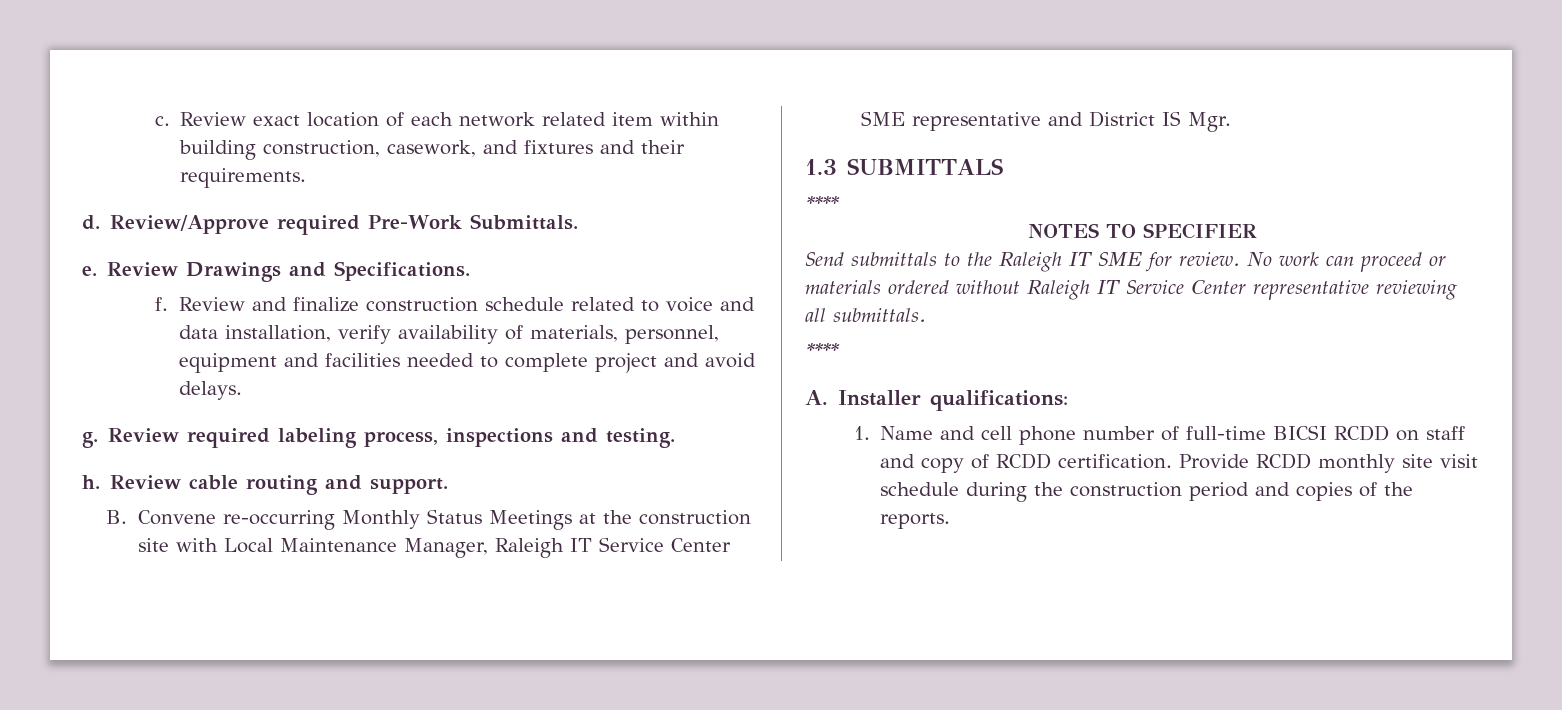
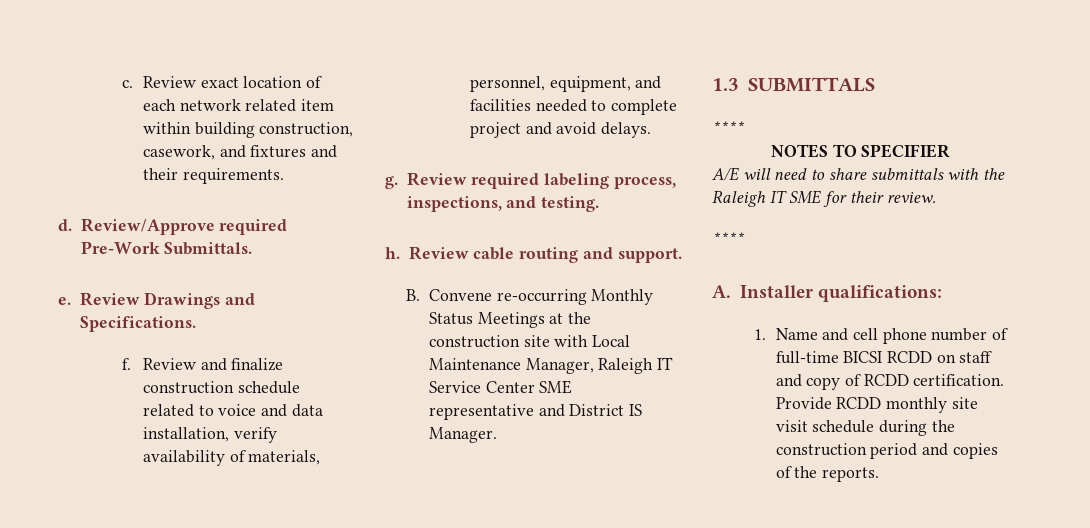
[178,353,277,373] equipment -> [549,76,631,92] equipment,
[446,428,554,447] inspections -> [406,196,502,212] inspections,
[1187,112,1232,132] Mgr. -> [428,427,497,443] Manager.
[805,252,960,266] Send submittals to -> [712,167,980,181] A/E will need to share submittals with
(1172, 262) none -> [849,191,884,203] their
[1246,252,1446,272] [805,280,1457,300] [805,308,926,322] No work can proceed or materials ordered without Raleigh IT Service Center representative reviewing all submittals. -> (936, 197) none

